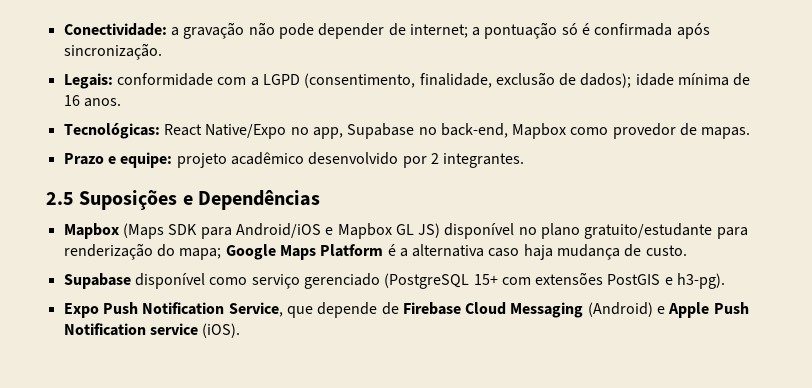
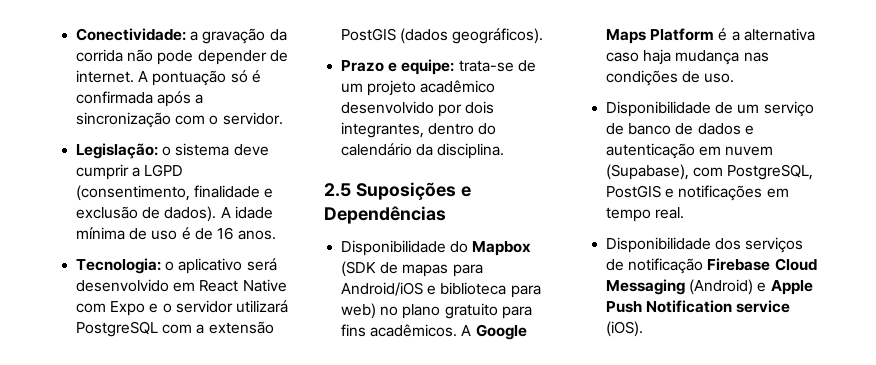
(245, 30) none -> [269,29,287,41] [76,49,124,62] da corrida
[409,24,481,38] internet; a -> [76,70,149,83] internet. A
[63,43,162,60] [63,72,751,89] [63,95,121,107] [63,123,751,139] sincronização. // Legais: conformidade com a LGPD (consentimento, finalidade, exclusão de dados); idade mínima de 16 anos. // Tecnológicas: React Native/Expo no app, Supabase no back-end, Mapbox como provedor de mapas. -> [195,94,204,104] [76,112,283,128] [76,143,269,159] [76,164,184,180] [76,185,274,201] [76,206,273,222] [76,227,277,240] [76,258,277,274] [76,279,287,292] [76,300,288,316] [76,321,274,337] [341,28,544,44] a sincronização com o servidor. // Legislação: o sistema deve cumprir a LGPD (consentimento, finalidade e exclusão de dados). A idade mínima de uso é de 16 anos. // Tecnologia: o aplicativo será desenvolvido em React Native com Expo e o servidor utilizará PostgreSQL com a extensão PostGIS (dados geográficos).
(173, 160) none -> [458,60,536,72] [341,83,364,93] trata-se de um
[430,153,525,168] [46,190,321,210] [63,223,748,239] [63,243,222,260] 2 integrantes. // 2.5 Suposições e Dependências // Mapbox (Maps SDK para Android/iOS e Mapbox GL JS) disponível no plano gratuito/estudante para renderização do mapa; -> [465,101,495,114] [341,122,497,138] [341,143,505,159] [324,182,471,201] [324,206,446,224] [341,240,532,256] [341,261,483,277] [341,282,541,298] [341,303,532,319] [341,324,472,337] dois integrantes, dentro do calendário da disciplina. // 2.5 Suposições e Dependências // Disponibilidade do Mapbox (SDK de mapas para Android/iOS e biblioteca para web) no plano gratuito para fins acadêmicos. A
[624,244,687,257] [63,272,726,289] [63,302,399,318] de custo. // Supabase disponível como serviço gerenciado (PostgreSQL 15+ com extensões PostGIS e h3-pg). // Expo Push Notification Service, que depende de -> [743,52,769,62] [606,70,735,86] [606,101,814,117] [606,123,754,135] [606,143,774,159] [606,164,814,180] [606,185,789,201] [606,207,685,222] [606,237,804,253] [606,258,704,274] nas condições de uso. // Disponibilidade de um serviço de banco de dados e autenticação em nuvem (Supabase), com PostgreSQL, PostGIS e notificações em tempo real. // Disponibilidade dos serviços de notificação

